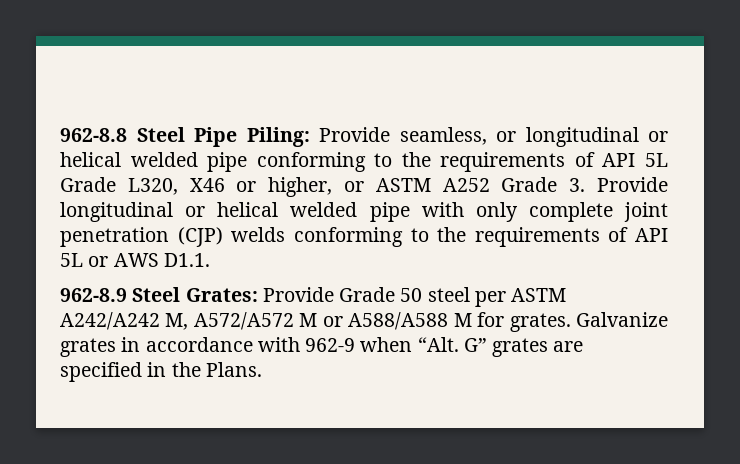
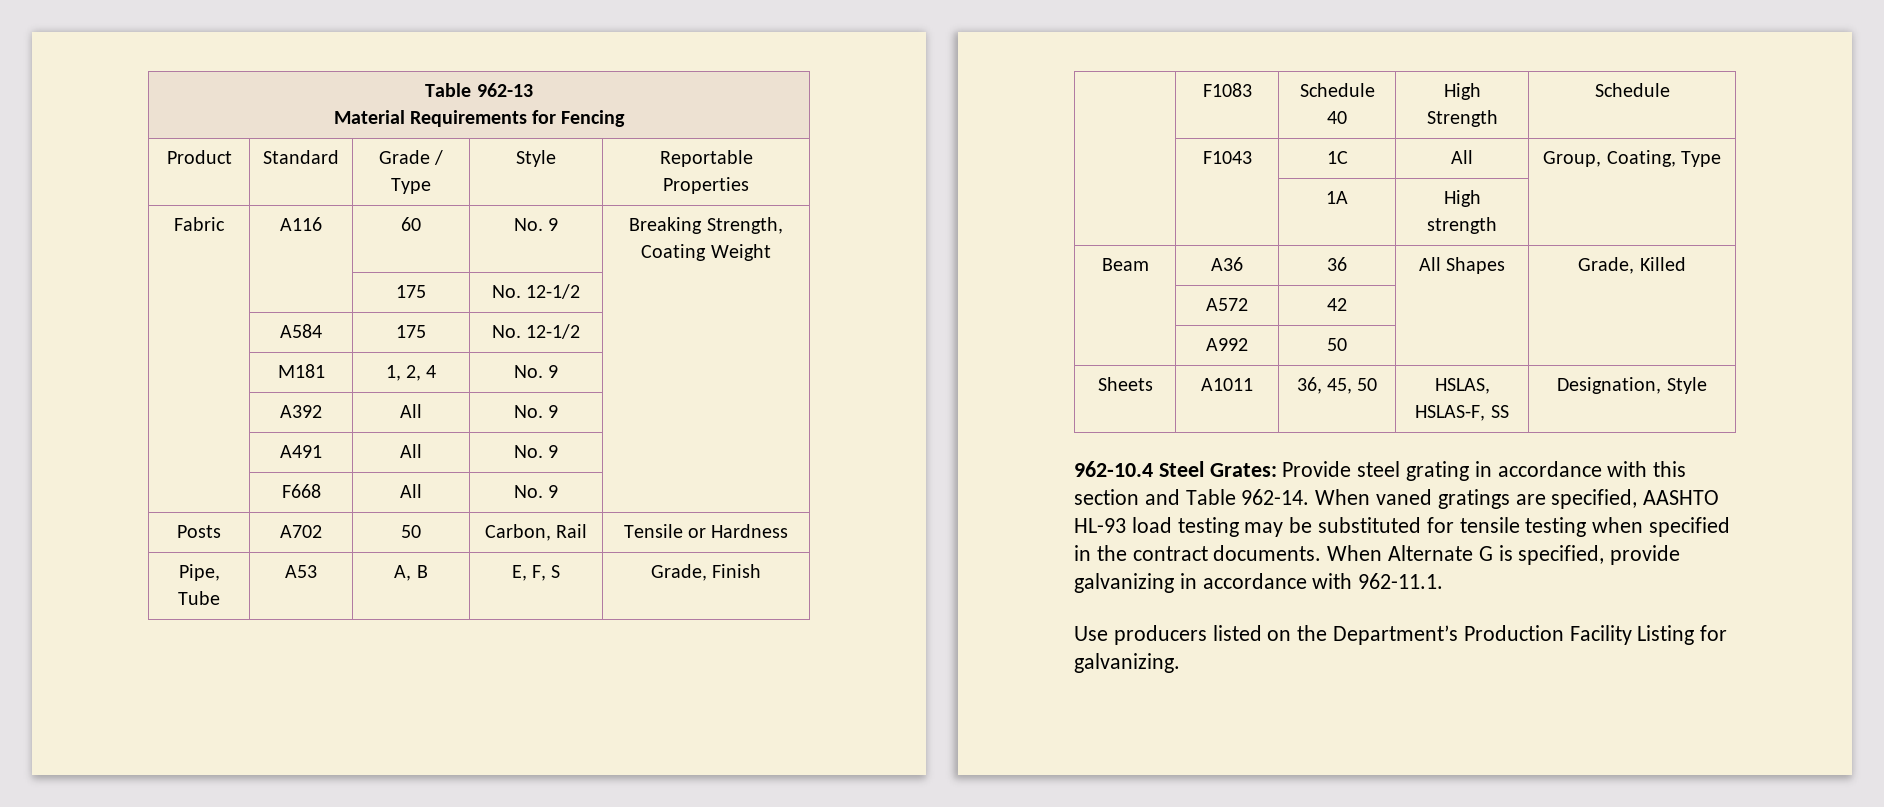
[60,127,668,147] [60,152,668,172] [60,177,668,197] [60,202,668,222] [60,227,668,247] [60,253,210,267] [60,287,567,307] [60,312,669,332] [60,337,584,357] [60,362,262,382] 962-8.8 Steel Pipe Piling: Provide seamless, or longitudinal or helical welded pipe conforming to the requirements of API 5L Grade L320, X46 or higher, or ASTM A252 Grade 3. Provide longitudinal or helical welded pipe with only complete joint penetration (CJP) welds conforming to the requirements of API 5L or AWS D1.1. // 962-8.9 Steel Grates: Provide Grade 50 steel per ASTM A242/A242 M, A572/A572 M or A588/A588 M for grates. Galvanize grates in accordance with 962-9 when “Alt. G” grates are specified in the Plans. -> [425,83,533,97] [333,110,626,127] [166,150,232,164] [263,150,339,164] [378,150,444,165] [391,178,431,194] [516,150,556,167] [659,150,753,167] [663,177,749,194] [174,217,225,231] [280,217,322,231] [401,217,421,231] [513,218,559,231] [629,217,783,234] [641,244,771,261] [396,285,426,298] [491,284,581,299] [280,324,322,338] [396,325,426,338] [491,324,581,339] [277,364,325,378] [385,365,437,381] [513,365,559,378] [280,405,322,418] [400,404,422,418] [513,405,559,418] [280,445,322,458] [400,444,422,458] [513,445,559,458] [281,484,321,498] [400,484,422,498] [513,485,559,498] [177,525,221,538] [280,525,322,538] [401,525,421,538] [484,524,588,541] [623,524,789,538] [178,564,220,581] [178,591,220,605] [285,565,317,578] [394,565,428,581] [511,565,561,581] [650,564,762,581] [1202,83,1252,97] [1299,83,1375,97] [1327,111,1347,124] [1443,83,1481,100] [1426,110,1498,127] [1594,83,1670,97] [1202,151,1252,164] [1326,151,1348,164] [1451,150,1473,164] [1543,150,1721,167] [1326,191,1348,204] [1443,190,1481,207] [1427,217,1497,234] [1101,258,1149,271] [1211,257,1243,271] [1327,257,1347,271] [1418,257,1506,274] [1578,257,1686,274] [1206,298,1248,311] [1327,298,1347,311] [1206,338,1248,351] [1327,338,1347,351] [1097,377,1153,391] [1201,378,1253,391] [1296,377,1378,394] [1434,378,1490,394] [1415,405,1509,421] [1557,377,1707,394] [1074,461,1687,481] [1074,489,1720,509] [1074,517,1731,537] [1074,545,1681,565] [1074,573,1444,593] [1074,625,1728,645] [1074,653,1180,673] Table 962-13 // Material Requirements for Fencing // Product | Standard | Grade / Type | Style | Reportable Properties // Fabric | A116 | 60 | No. 9 | Breaking Strength, Coating Weight // | | 175 | No. 12-1/2 | // | A584 | 175 | No. 12-1/2 | // | M181 | 1, 2, 4 | No. 9 | // | A392 | All | No. 9 | // | A491 | All | No. 9 | // | F668 | All | No. 9 | // Posts | A702 | 50 | Carbon, Rail | Tensile or Hardness // Pipe, Tube | A53 | A, B | E, F, S | Grade, Finish // | F1083 | Schedule 40 | High Strength | Schedule // | F1043 | 1C | All | Group, Coating, Type // | | 1A | High strength | // Beam | A36 | 36 | All Shapes | Grade, Killed // | A572 | 42 | | // | A992 | 50 | | // Sheets | A1011 | 36, 45, 50 | HSLAS, HSLAS-F, SS | Designation, Style // 962-10.4 Steel Grates: Provide steel grating in accordance with this section and Table 962-14. When vaned gratings are specified, AASHTO HL-93 load testing may be substituted for tensile testing when specified in the contract documents. When Alternate G is specified, provide galvanizing in accordance with 962-11.1. // Use producers listed on the Department’s Production Facility Listing for galvanizing.

